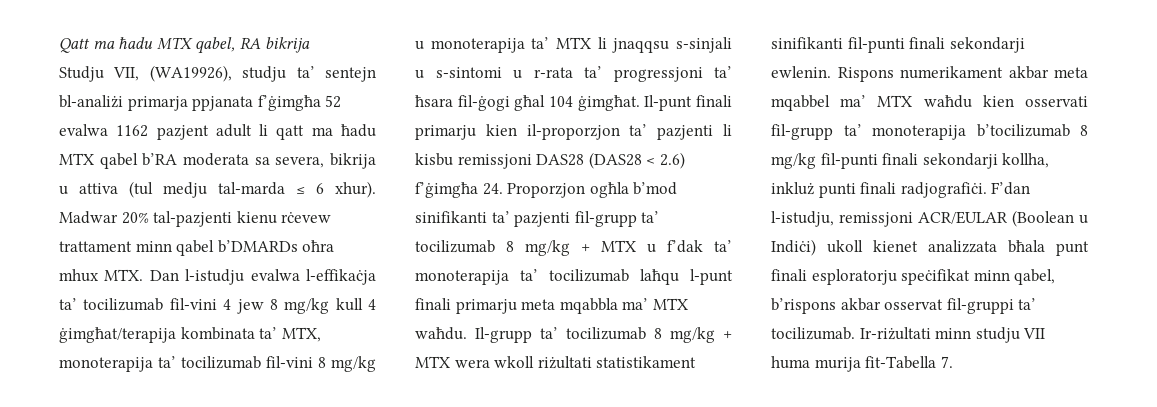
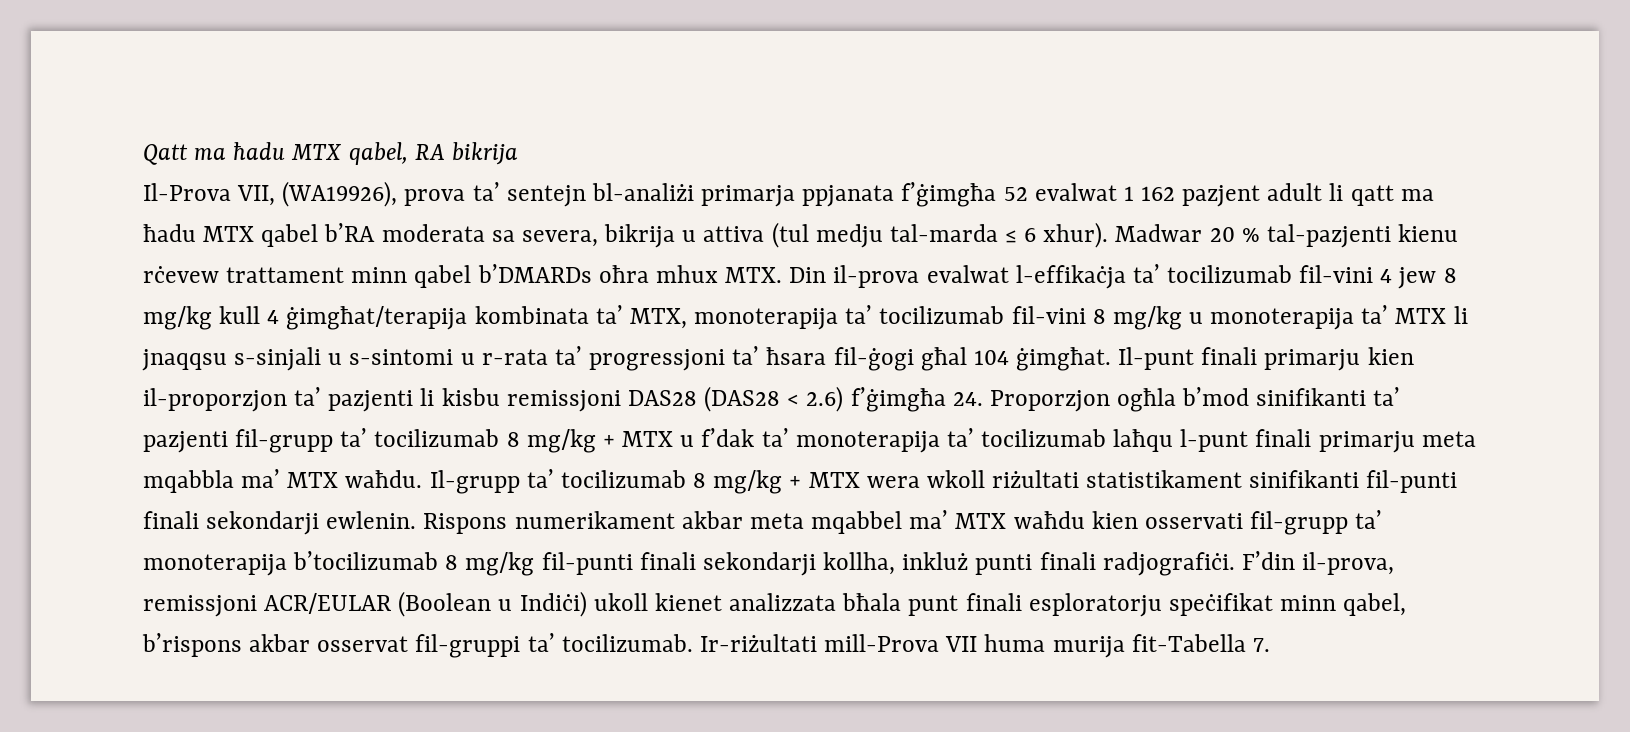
[59,66,104,82] Studju -> [143,183,231,201] Il-Prova
[242,66,287,82] studju -> [404,189,466,206] prova
[59,124,149,137] evalwa 1162 -> [1034,183,1176,201] evalwat 1 162
[121,212,149,224] 20% -> [1209,227,1260,242] 20 %
[149,269,300,285] Dan l-istudju evalwa -> [789,265,1009,288] Din il-prova evalwat
[991,182,1031,195] [771,211,834,227] F’dan l-istudju, -> [1241,551,1395,575] F’din il-prova,
[935,327,1020,343] minn studju -> [824,634,940,652] mill-Prova

